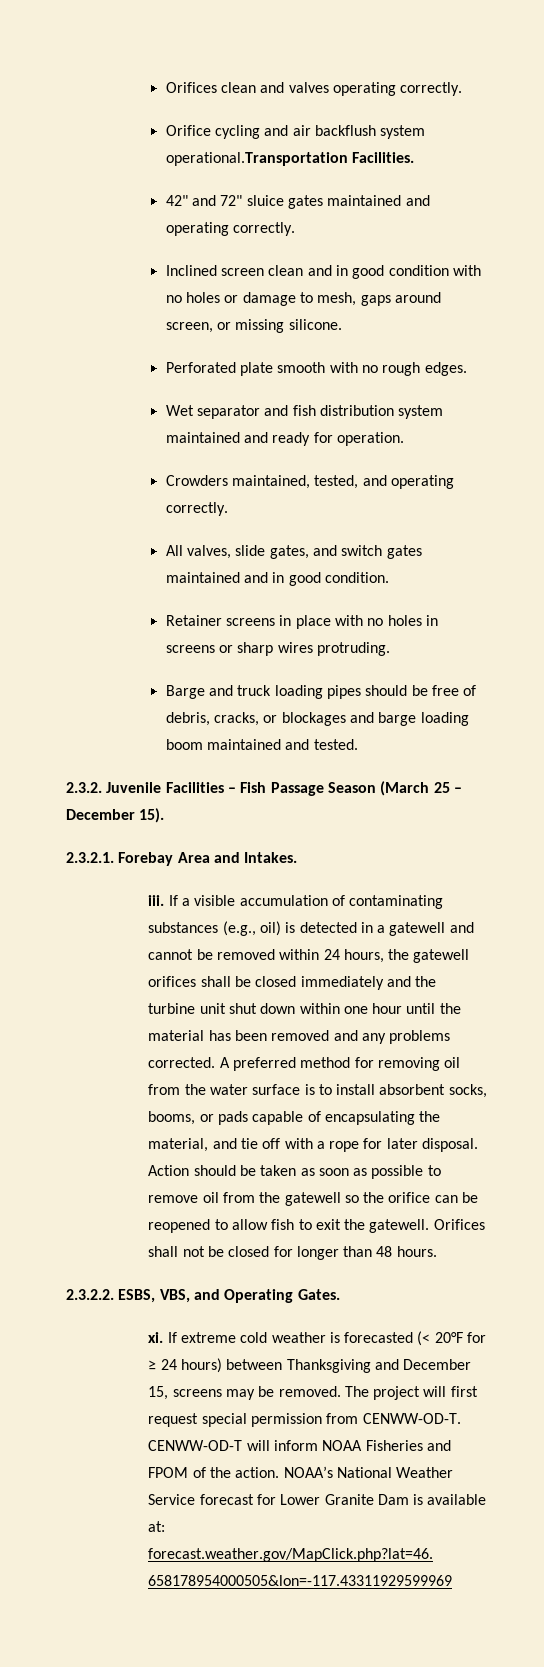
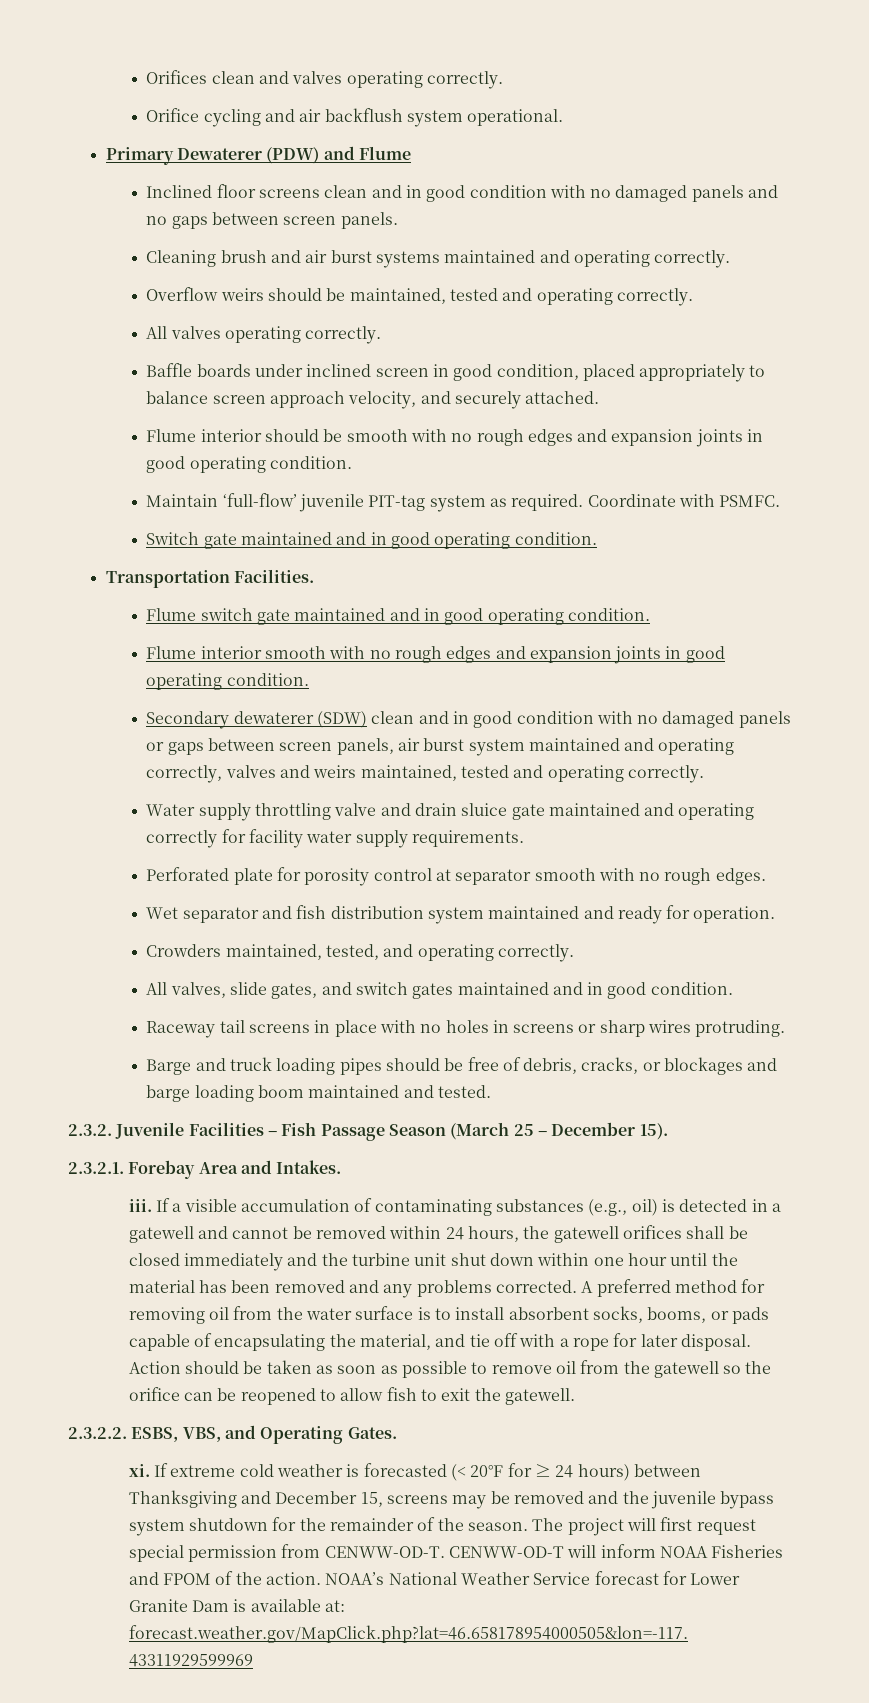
[165,152,415,166] [165,195,430,209] [165,222,296,236] operational.Transportation Facilities. // 42" and 72" sluice gates maintained and operating correctly. -> [467,109,564,126] [105,146,412,165] operational. // Primary Dewaterer (PDW) and Flume
[221,265,482,279] [165,292,442,306] [165,319,342,333] [165,362,274,376] screen clean and in good condition with no holes or damage to mesh, gaps around screen, or missing silicone. // Perforated plate -> [216,184,779,202] [146,212,398,229] [146,250,731,268] [146,287,693,306] [146,326,382,344] [146,363,766,382] [146,391,600,409] [146,429,764,447] [146,456,352,473] [146,493,781,512] [146,532,597,549] [105,569,315,588] [146,608,650,625] [146,646,725,664] [146,673,309,690] [146,711,791,729] [146,738,735,756] [146,765,704,783] [146,803,755,821] [146,829,524,848] [146,867,532,886] floor screens clean and in good condition with no damaged panels and no gaps between screen panels. // Cleaning brush and air burst systems maintained and operating correctly. // Overflow weirs should be maintained, tested and operating correctly. // All valves operating correctly. // Baffle boards under inclined screen in good condition, placed appropriately to balance screen approach velocity, and securely attached. // Flume interior should be smooth with no rough edges and expansion joints in good operating condition. // Maintain ‘full-flow’ juvenile PIT-tag system as required. Coordinate with PSMFC. // Switch gate maintained and in good operating condition. // Transportation Facilities. // Flume switch gate maintained and in good operating condition. // Flume interior smooth with no rough edges and expansion joints in good operating condition. // Secondary dewaterer (SDW) clean and in good condition with no damaged panels or gaps between screen panels, air burst system maintained and operating correctly, valves and weirs maintained, tested and operating correctly. // Water supply throttling valve and drain sluice gate maintained and operating correctly for facility water supply requirements. // Perforated plate for porosity control at separator
[165,615,222,626] Retainer -> [146,1020,245,1038] Raceway tail
[433,1219,485,1230] [148,1246,437,1260] Orifices shall not be closed for longer than 48 hours. -> (575, 1396) none
[278,1386,341,1397] removed. -> [513,1491,775,1509] [128,1517,528,1536] removed and the juvenile bypass system shutdown for the remainder of the season.

